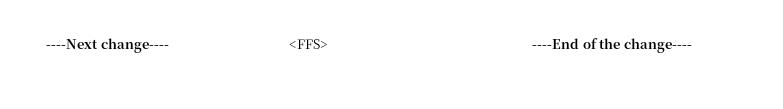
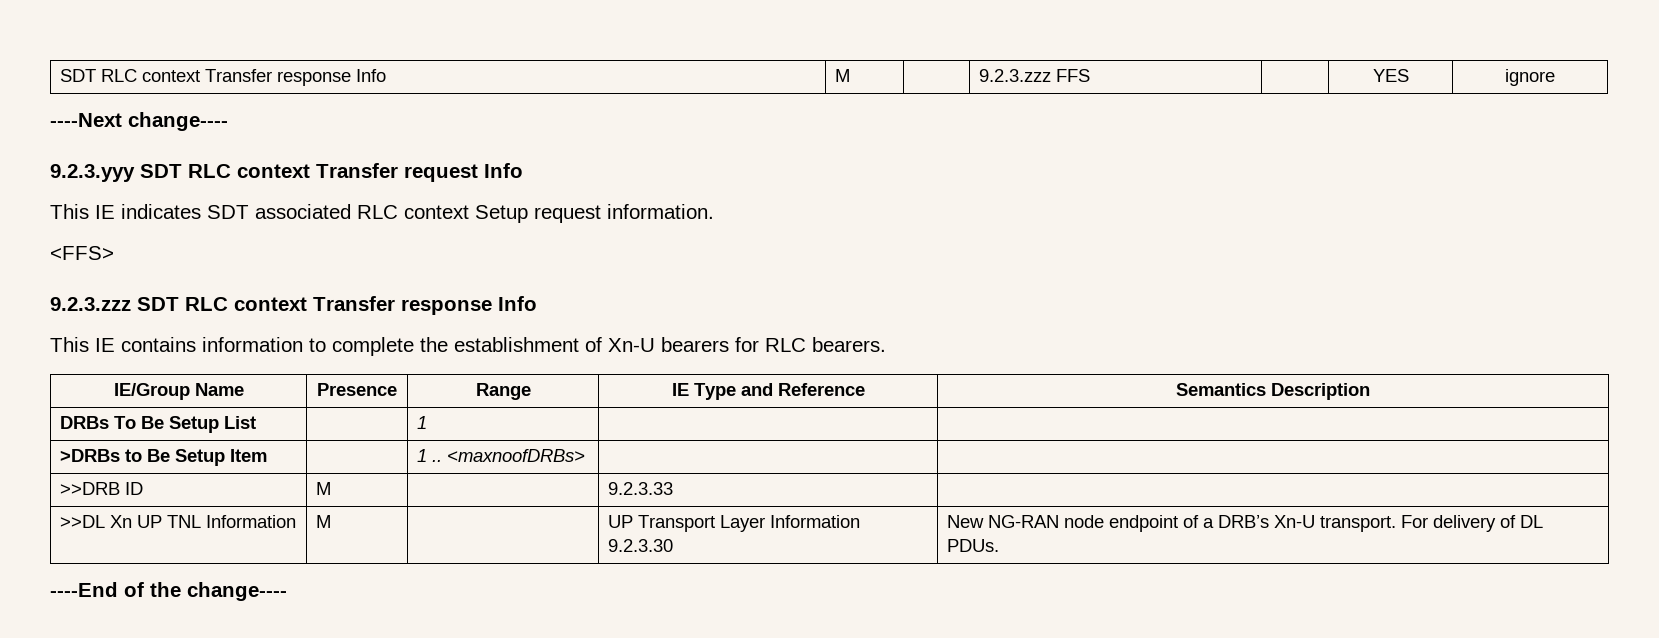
[46,38,169,53] [289,39,328,49] ----Next change---- // <FFS> -> [59,69,386,86] [834,69,850,82] [978,69,1090,82] [1372,69,1409,82] [1505,69,1555,86] [50,112,228,131] [50,163,523,182] [50,204,714,223] [50,246,114,260] [50,296,537,315] [50,337,886,356] [113,383,244,400] [317,383,397,396] [475,383,531,400] [671,383,865,400] [1176,383,1370,400] [59,416,256,433] [416,416,427,429] [59,449,267,466] [416,449,585,462] [59,482,143,495] [315,482,331,495] [607,482,673,495] [59,515,296,528] [315,515,331,528] [607,515,860,532] [607,539,673,552] [946,515,1543,532] [946,539,999,552] SDT RLC context Transfer response Info | M | | 9.2.3.zzz FFS | | YES | ignore // ----Next change---- // 9.2.3.yyy SDT RLC context Transfer request Info // This IE indicates SDT associated RLC context Setup request information. // <FFS> // 9.2.3.zzz SDT RLC context Transfer response Info // This IE contains information to complete the establishment of Xn-U bearers for RLC bearers. // IE/Group Name | Presence | Range | IE Type and Reference | Semantics Description // DRBs To Be Setup List | | 1 | | // >DRBs to Be Setup Item | | 1 .. <maxnoofDRBs> | | // >>DRB ID | M | | 9.2.3.33 | // >>DL Xn UP TNL Information | M | | UP Transport Layer Information 9.2.3.30 | New NG-RAN node endpoint of a DRB’s Xn-U transport. For delivery of DL PDUs.

